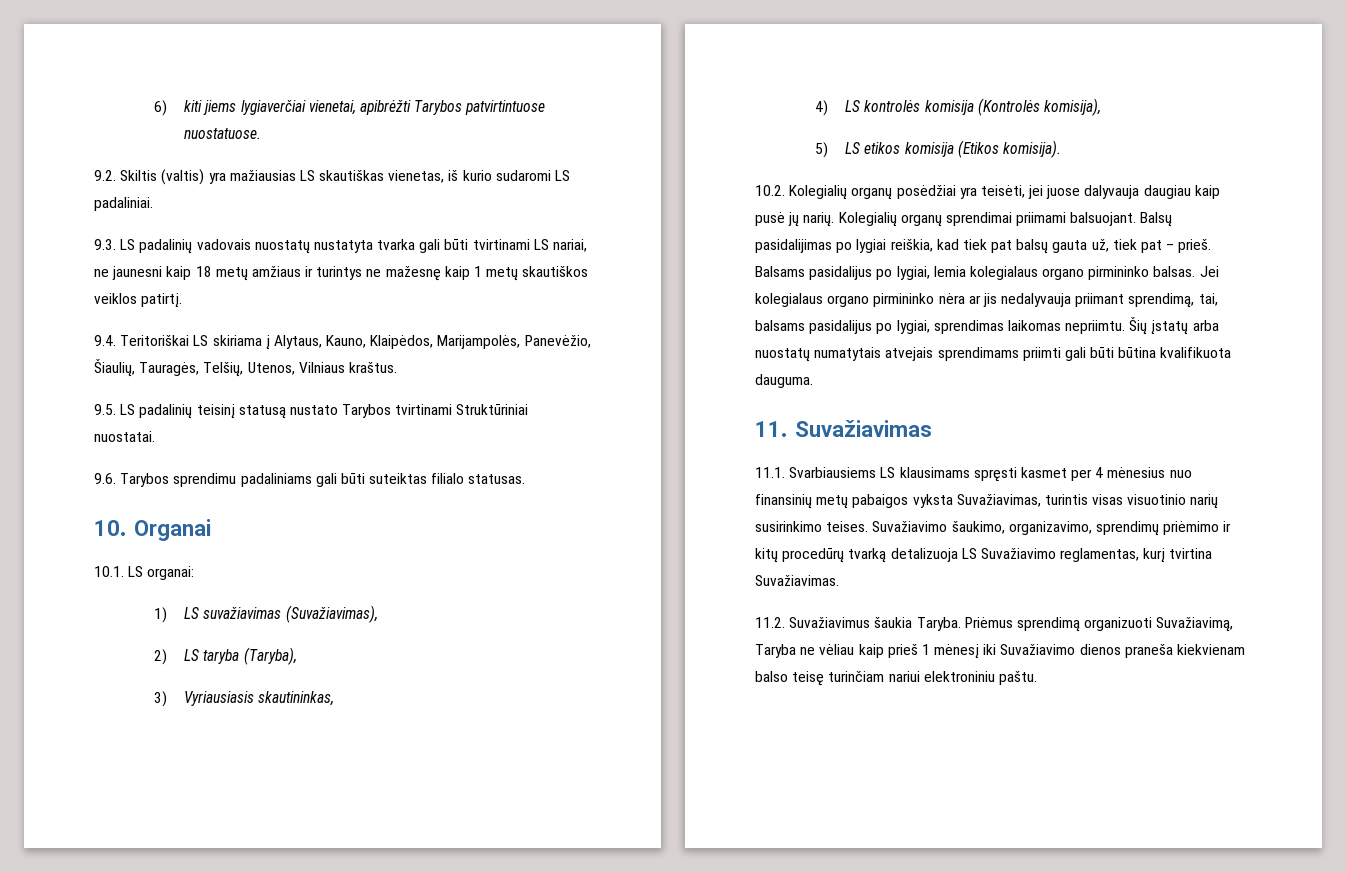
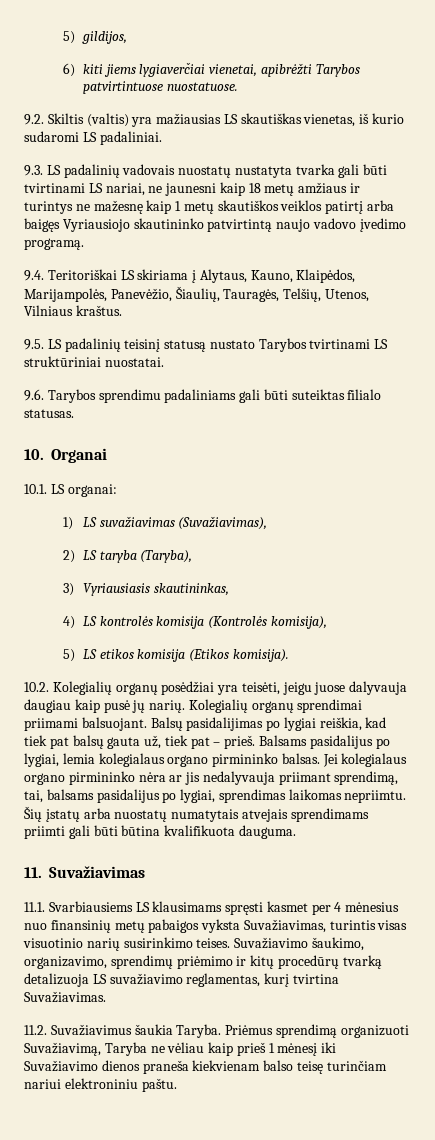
(154, 108) none -> [63,31,127,44] 5) gildijos, //
[141,293,183,308] patirtį. -> [325,200,395,214] [24,218,406,232] [24,238,84,250] patirtį arba baigęs Vyriausiojo skautininko patvirtintą naujo vadovo įvedimo programą.
[456,404,529,415] Struktūriniai -> [374,339,389,349] [24,356,101,367] LS struktūriniai
[1028,185,1044,199] jei -> [282,682,312,695] jeigu
[980,548,1056,559] Suvažiavimo -> [109,973,183,985] suvažiavimo

